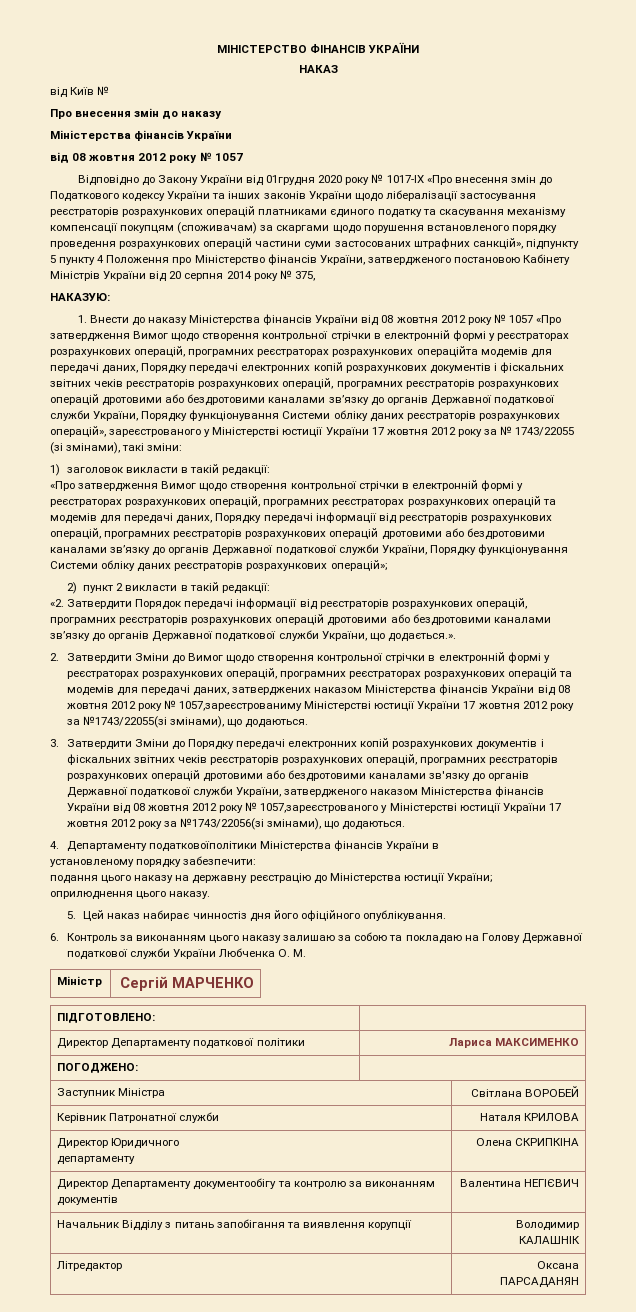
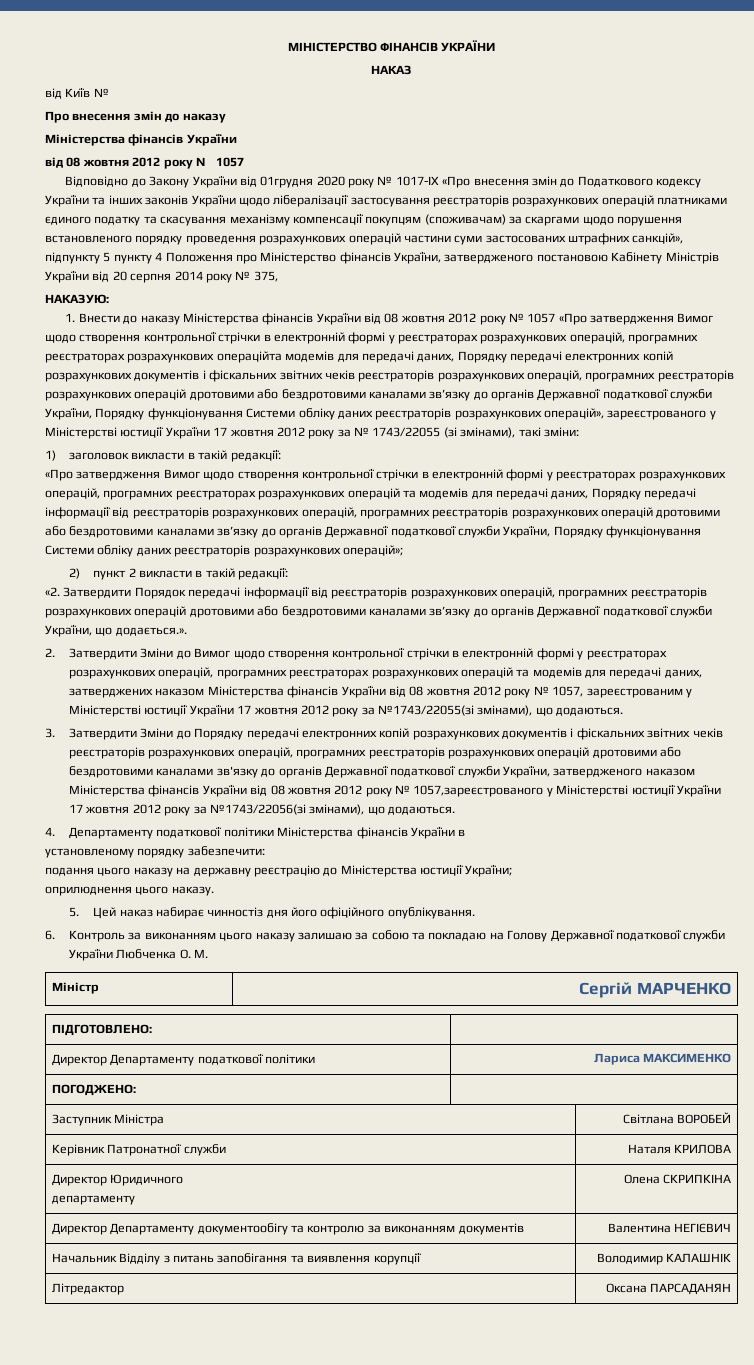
[179,701,303,711] 1057,зареєстрованиму -> [552,686,692,698] 1057, зареєстрованим у
[148,841,257,852] податковоїполітики -> [156,826,274,838] податкової політики

